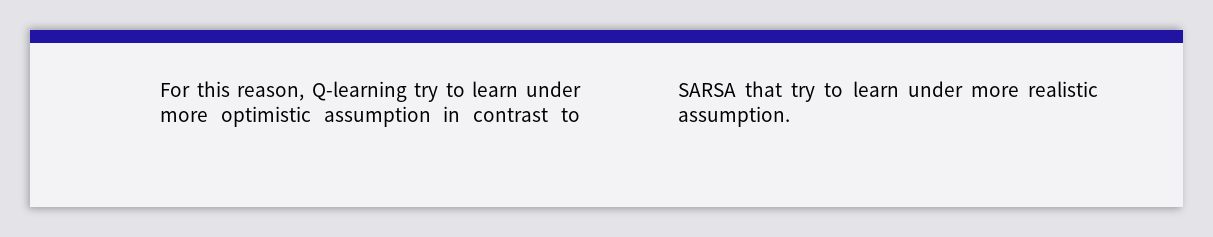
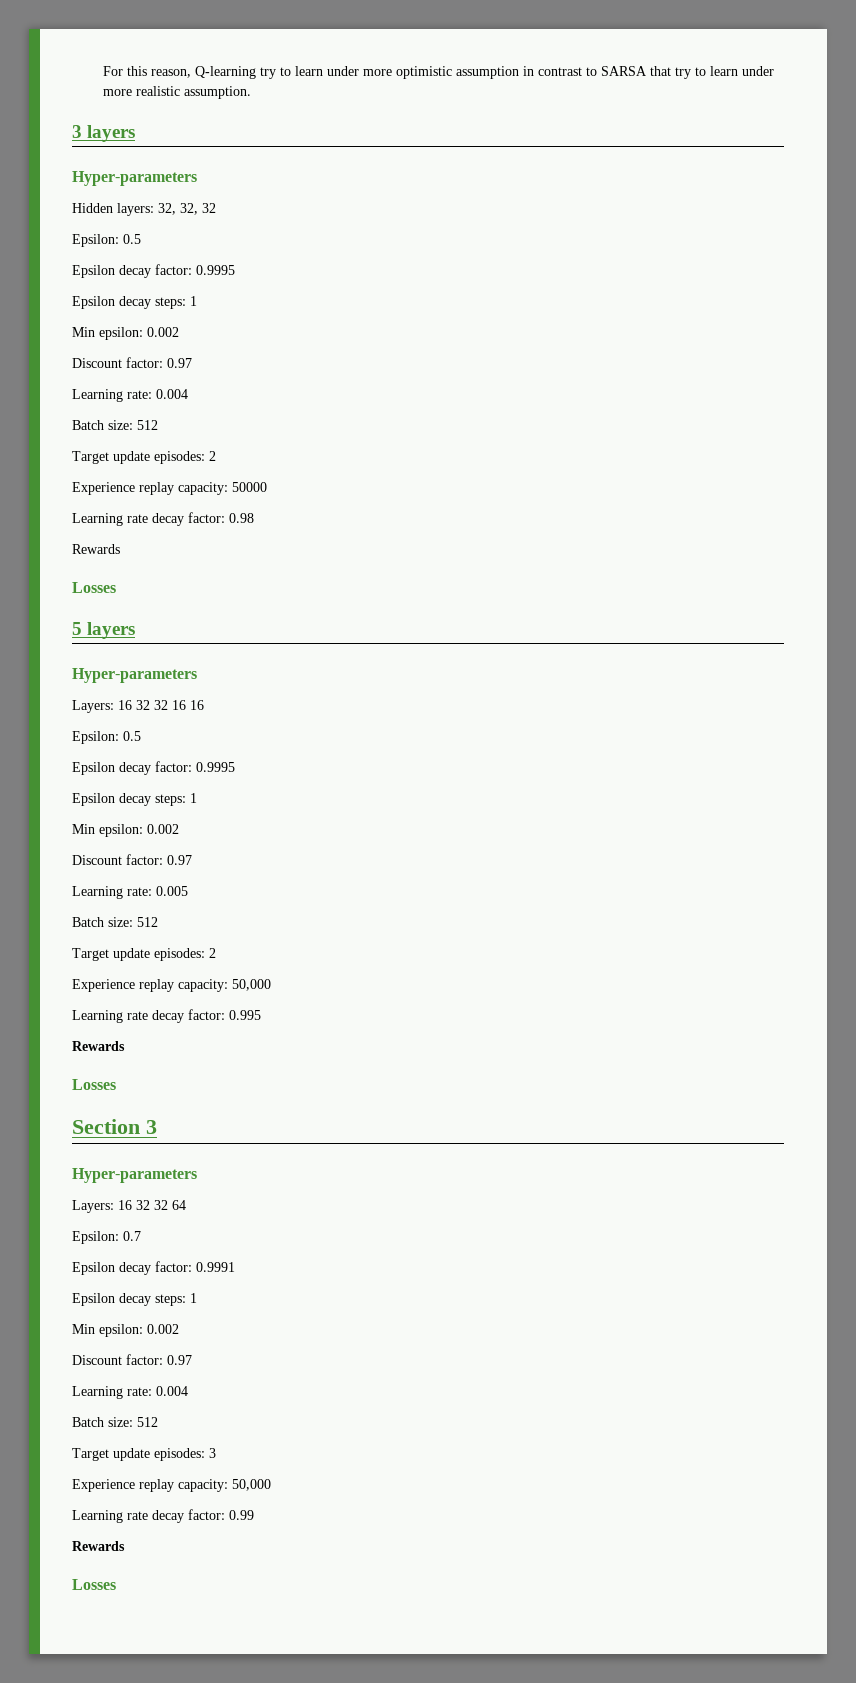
(790, 116) none -> [72,125,136,142] [72,171,197,186] [72,203,216,216] [72,234,141,247] [72,264,235,278] [72,296,197,309] [72,327,179,340] [72,357,192,368] [72,389,188,402] [72,420,158,430] [72,451,216,464] [72,482,267,495] [72,512,254,526] [72,544,120,554] [72,582,116,593] [72,622,136,639] [72,668,197,683] [72,700,204,713] [72,731,141,744] [72,761,235,775] [72,793,197,806] [72,824,179,837] [72,854,192,865] [72,886,188,899] [72,917,158,927] [72,948,216,961] [72,979,271,992] [72,1009,261,1023] [72,1041,125,1051] [72,1079,116,1090] [72,1119,157,1134] [72,1168,197,1183] [72,1200,186,1213] [72,1231,141,1244] [72,1261,235,1275] [72,1293,197,1306] [72,1324,179,1337] [72,1354,192,1365] [72,1386,188,1399] [72,1417,158,1427] [72,1448,216,1461] [72,1479,271,1492] [72,1509,254,1523] [72,1541,125,1551] [72,1579,116,1590] // 3 layers // Hyper-parameters // Hidden layers: 32, 32, 32 // Epsilon: 0.5 // Epsilon decay factor: 0.9995 // Epsilon decay steps: 1 // Min epsilon: 0.002 // Discount factor: 0.97 // Learning rate: 0.004 // Batch size: 512 // Target update episodes: 2 // Experience replay capacity: 50000 // Learning rate decay factor: 0.98 // Rewards // Losses // 5 layers // Hyper-parameters // Layers: 16 32 32 16 16 // Epsilon: 0.5 // Epsilon decay factor: 0.9995 // Epsilon decay steps: 1 // Min epsilon: 0.002 // Discount factor: 0.97 // Learning rate: 0.005 // Batch size: 512 // Target update episodes: 2 // Experience replay capacity: 50,000 // Learning rate decay factor: 0.995 // Rewards // Losses // Section 3 // Hyper-parameters // Layers: 16 32 32 64 // Epsilon: 0.7 // Epsilon decay factor: 0.9991 // Epsilon decay steps: 1 // Min epsilon: 0.002 // Discount factor: 0.97 // Learning rate: 0.004 // Batch size: 512 // Target update episodes: 3 // Experience replay capacity: 50,000 // Learning rate decay factor: 0.99 // Rewards // Losses

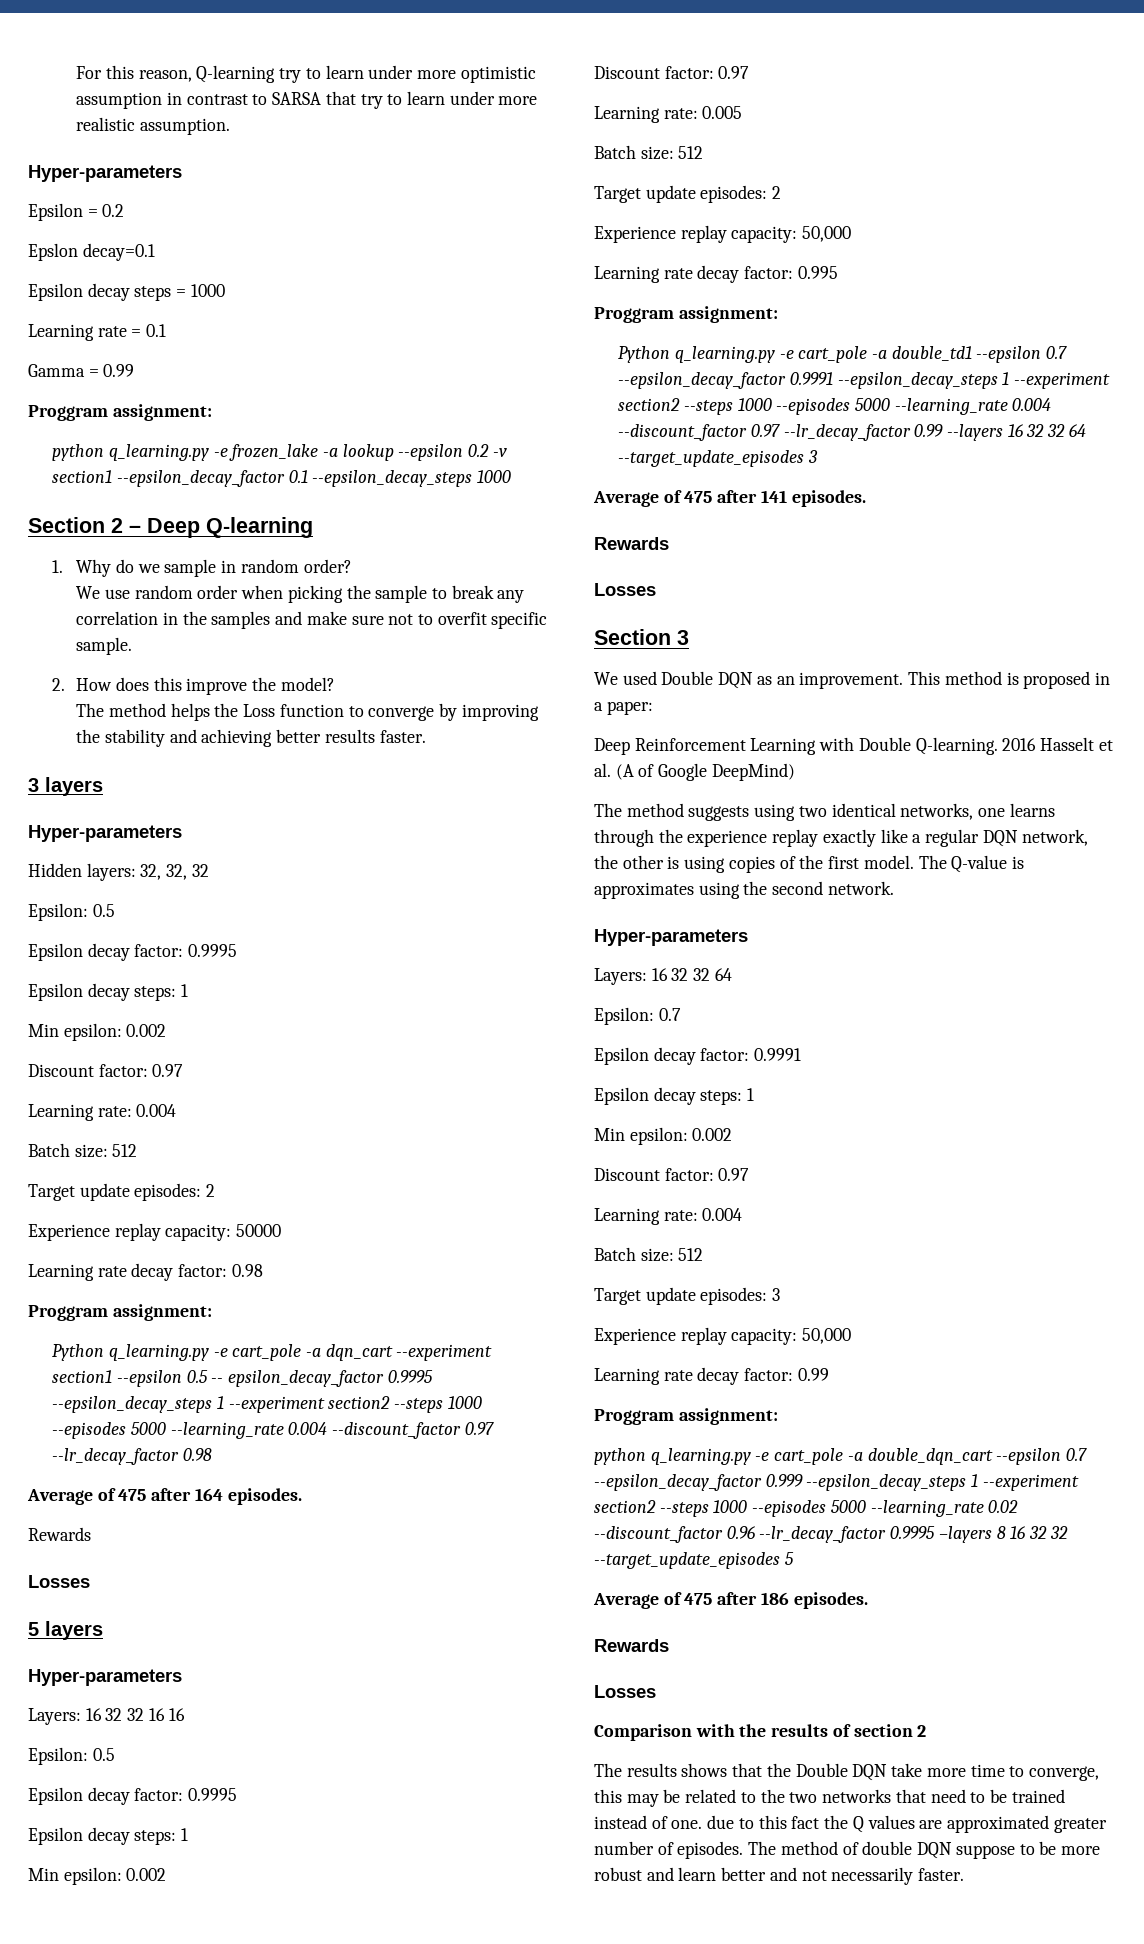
(252, 92) none -> [28,165,182,182] [28,203,125,221] [28,243,155,261] [28,283,225,301] [28,324,167,341] [28,364,135,377] [28,404,212,421] [52,444,507,461] [52,470,511,487] [28,517,313,538] [52,559,352,577] [76,585,525,603] [76,611,548,629] [76,637,133,655] [52,677,335,695] [76,703,539,721] [76,729,426,747] // Hyper-parameters // Epsilon = 0.2 // Epslon decay=0.1 // Epsilon decay steps = 1000 // Learning rate = 0.1 // Gamma = 0.99 // Proggram assignment: // python q_learning.py -e frozen_lake -a lookup --epsilon 0.2 -v section1 --epsilon_decay_factor 0.1 --epsilon_decay_steps 1000 // Section 2 – Deep Q-learning // 1. Why do we sample in random order? // We use random order when picking the sample to break any correlation in the samples and make sure not to overfit specific sample. // 2. How does this improve the model? // The method helps the Loss function to converge by improving the stability and achieving better results faster.
(254, 518) none -> [28,1304,212,1321] [52,1344,493,1361] [52,1370,433,1387] [52,1396,482,1413] [52,1422,494,1439] [52,1448,212,1465] [27,1488,302,1505] // Proggram assignment: // Python q_learning.py -e cart_pole -a dqn_cart --experiment section1 --epsilon 0.5 -- epsilon_decay_factor 0.9995 --epsilon_decay_steps 1 --experiment section2 --steps 1000 --episodes 5000 --learning_rate 0.004 --discount_factor 0.97 --lr_decay_factor 0.98 // Average of 475 after 164 episodes.
[72,1041,125,1051] [72,1079,116,1090] [72,1119,157,1134] Rewards // Losses // Section 3 -> [594,306,778,323] [618,346,1068,363] [618,372,1110,389] [618,398,1052,415] [618,424,1086,441] [618,450,818,467] [593,490,866,507] [594,537,669,550] [594,583,656,596] [594,629,689,645] [594,671,1110,689] [594,701,653,715] [594,737,1113,755] [594,763,795,781] [594,803,1055,821] [594,829,1088,847] [594,855,1024,873] [594,881,894,899] Proggram assignment: // Python q_learning.py -e cart_pole -a double_td1 --epsilon 0.7 --epsilon_decay_factor 0.9991 --epsilon_decay_steps 1 --experiment section2 --steps 1000 --episodes 5000 --learning_rate 0.004 --discount_factor 0.97 --lr_decay_factor 0.99 --layers 16 32 32 64 --target_update_episodes 3 // Average of 475 after 141 episodes. // Rewards // Losses // Section 3 // We used Double DQN as an improvement. This method is proposed in a paper: // Deep Reinforcement Learning with Double Q-learning. 2016 Hasselt et al. (A of Google DeepMind) // The method suggests using two identical networks, one learns through the experience replay exactly like a regular DQN network, the other is using copies of the first model. The Q-value is approximates using the second network.
[72,1541,125,1551] [72,1579,116,1590] Rewards // Losses -> [594,1408,778,1425] [594,1448,1088,1465] [594,1474,1079,1491] [594,1500,1019,1517] [594,1526,1068,1543] [594,1552,794,1569] [593,1592,868,1609] [594,1639,669,1652] [594,1685,656,1698] [594,1724,927,1741] [594,1763,1099,1781] [594,1789,1065,1807] [594,1815,1107,1833] [594,1841,1100,1859] [594,1867,965,1885] Proggram assignment: // python q_learning.py -e cart_pole -a double_dqn_cart --epsilon 0.7 --epsilon_decay_factor 0.999 --epsilon_decay_steps 1 --experiment section2 --steps 1000 --episodes 5000 --learning_rate 0.02 --discount_factor 0.96 --lr_decay_factor 0.9995 –layers 8 16 32 32 --target_update_episodes 5 // Average of 475 after 186 episodes. // Rewards // Losses // Comparison with the results of section 2 // The results shows that the Double DQN take more time to converge, this may be related to the two networks that need to be trained instead of one. due to this fact the Q values are approximated greater number of episodes. The method of double DQN suppose to be more robust and learn better and not necessarily faster.

